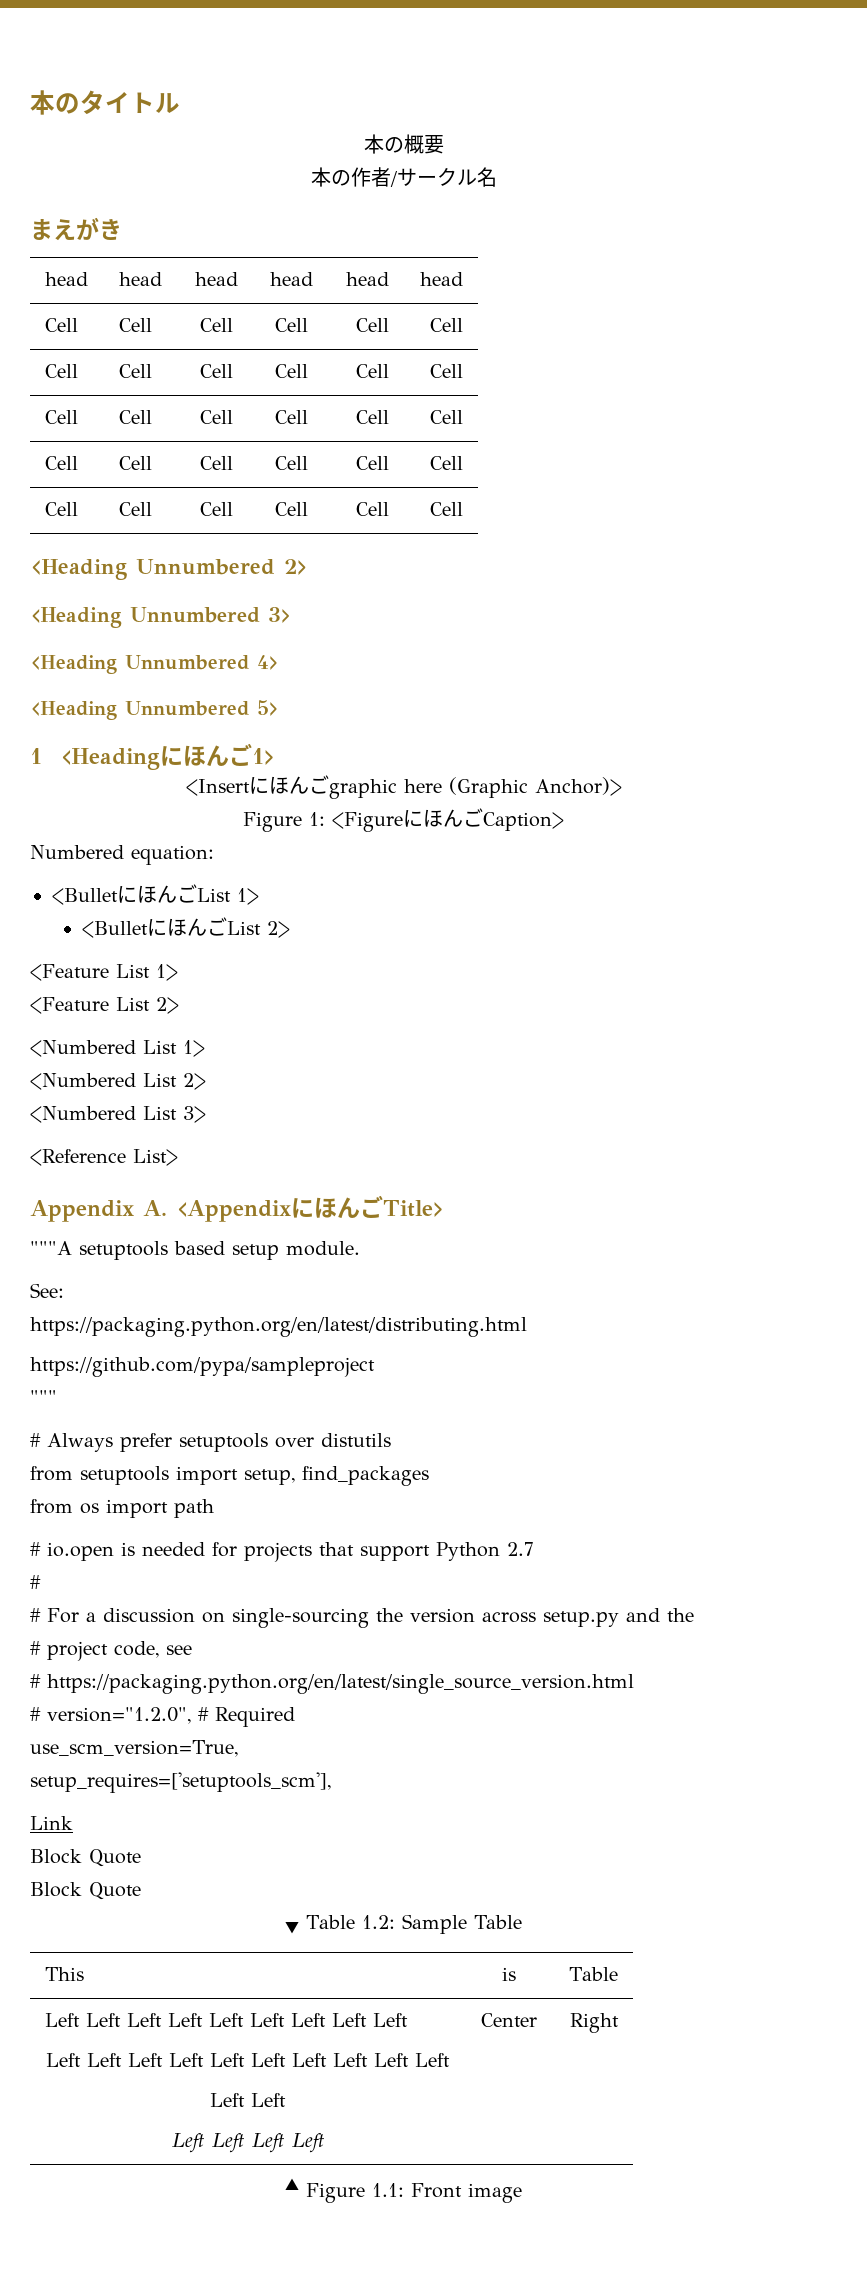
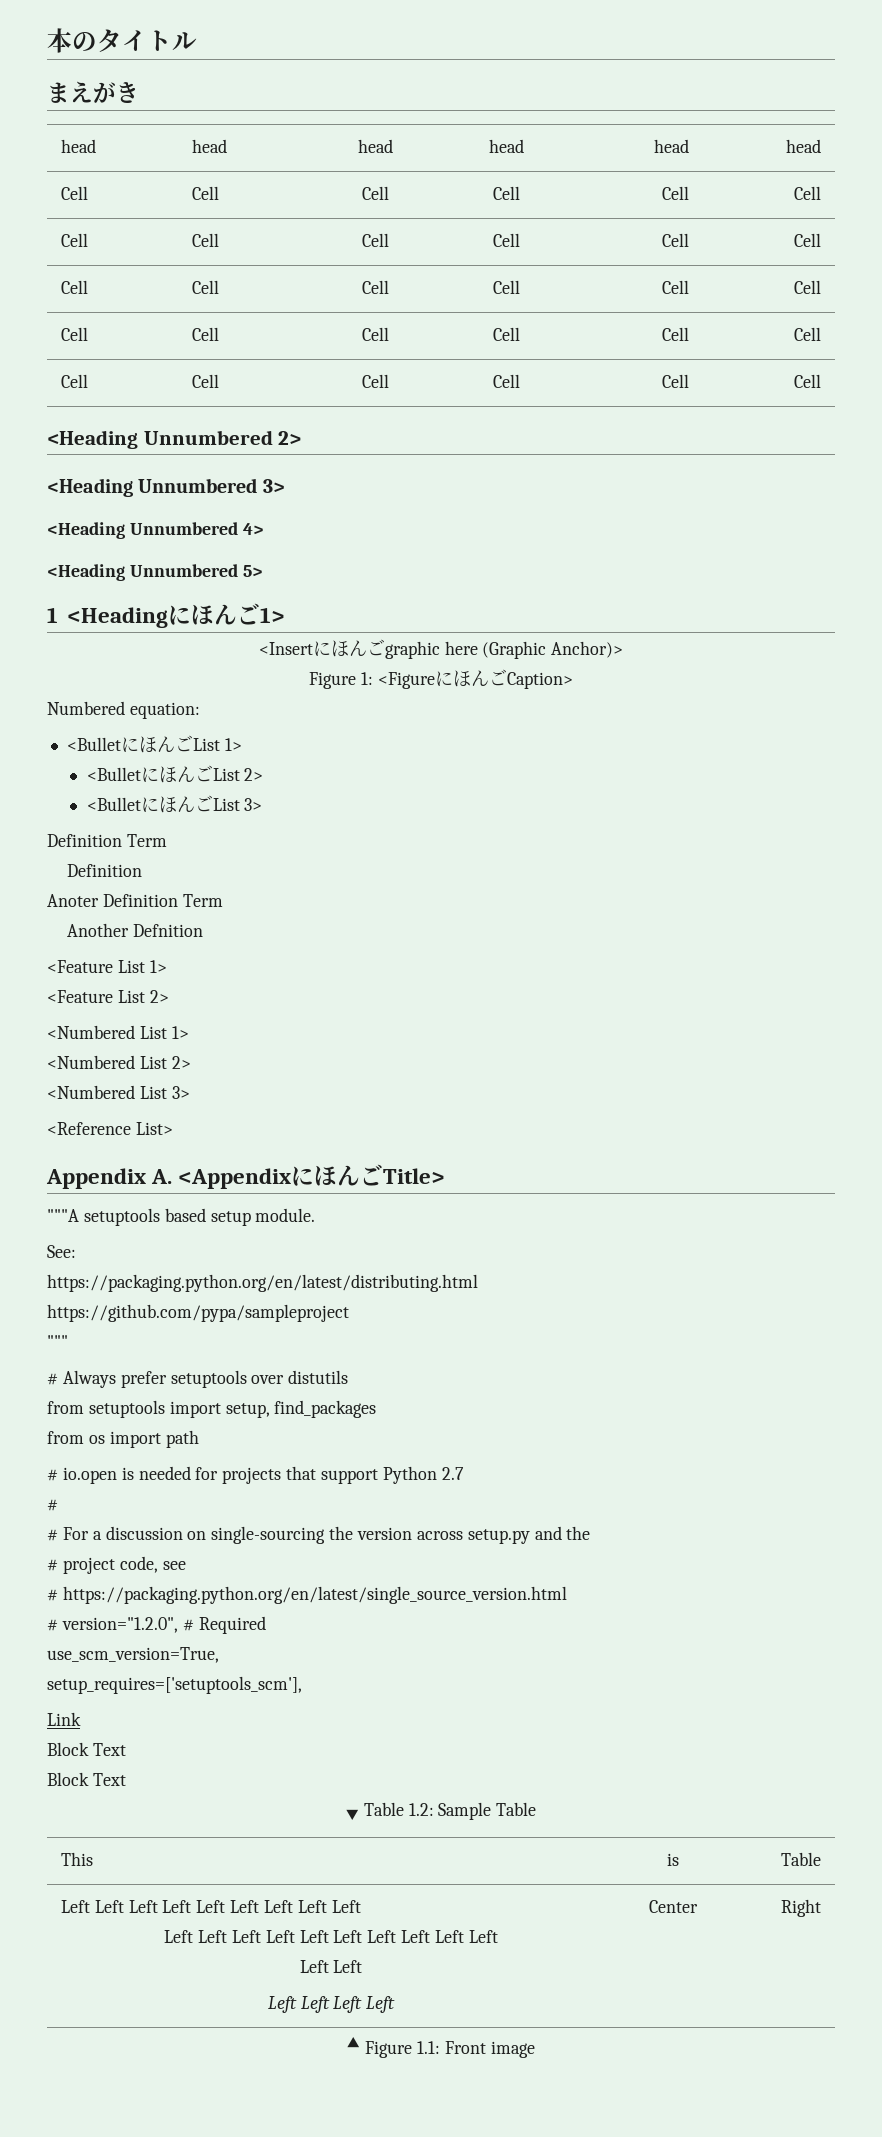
[363,134,444,154] [310,167,497,187] // 本の概要 // 本の作者/サークル名 -> (197, 41) none
(291, 929) none -> [86,795,263,813] [47,834,167,847] [66,864,142,877] [47,894,223,907] [66,923,203,937] // <BulletにほんごList 3> // Definition Term // Definition // Anoter Definition Term // Another Defnition
[89,1849,141,1867] [30,1882,141,1900] Quote // Block Quote -> [92,1743,126,1756] [47,1772,126,1786] Text // Block Text

